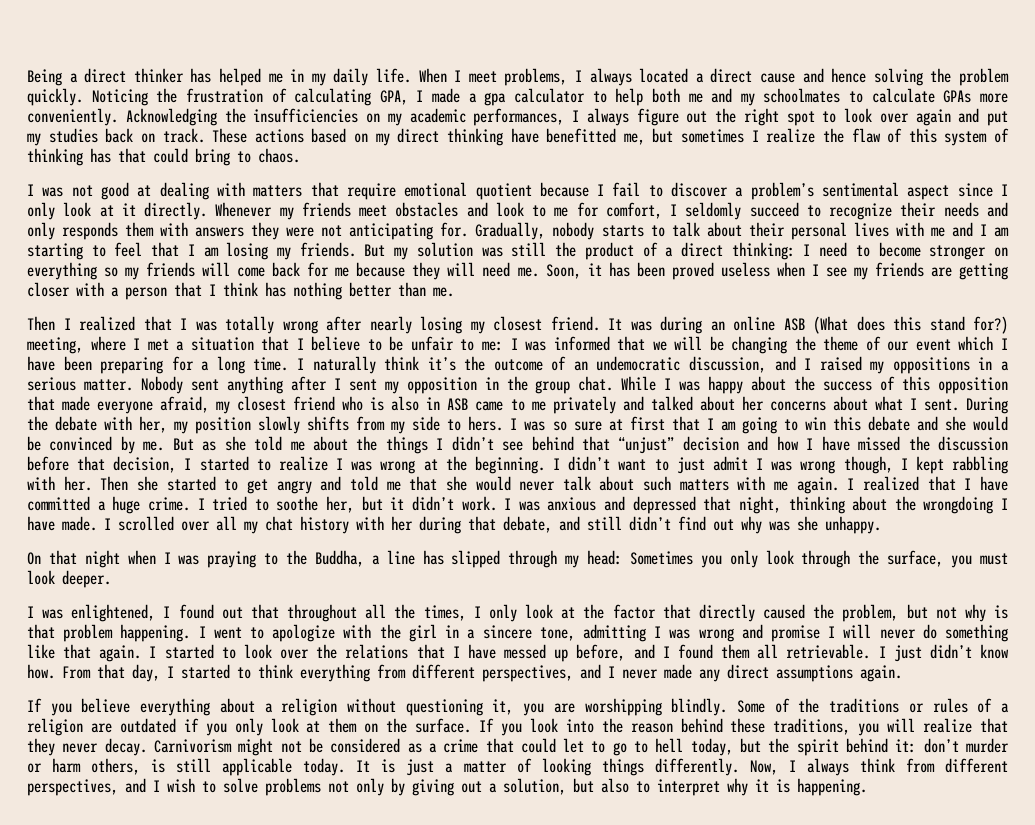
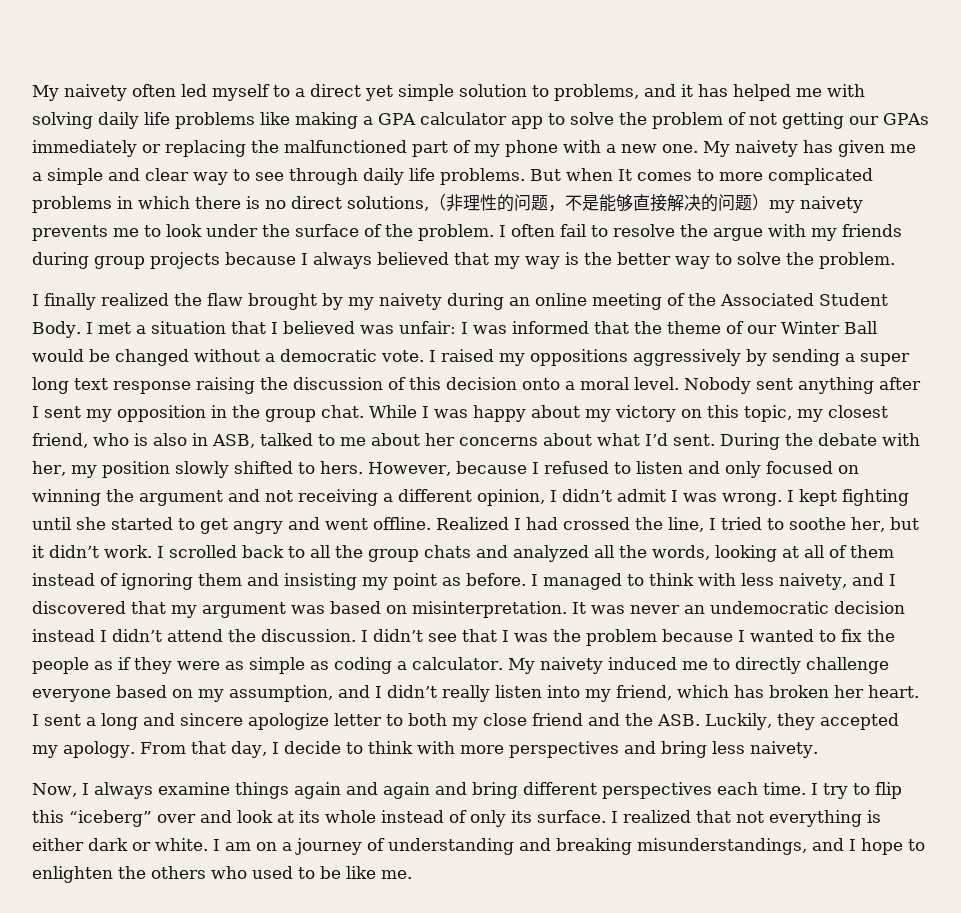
[27,68,1010,86] [27,88,1008,106] [27,108,1008,126] [27,128,1009,146] [27,148,300,166] [27,182,1009,200] [27,202,1008,220] [27,222,1010,240] [27,242,1009,260] [27,262,1009,280] [27,282,454,300] [27,316,1008,334] [27,336,126,354] Being a direct thinker has helped me in my daily life. When I meet problems, I always located a direct cause and hence solving the problem quickly. Noticing the frustration of calculating GPA, I made a gpa calculator to help both me and my schoolmates to calculate GPAs more conveniently. Acknowledging the insufficiencies on my academic performances, I always figure out the right spot to look over again and put my studies back on track. These actions based on my direct thinking have benefitted me, but sometimes I realize the flaw of this system of thinking has that could bring to chaos. // I was not good at dealing with matters that require emotional quotient because I fail to discover a problem’s sentimental aspect since I only look at it directly. Whenever my friends meet obstacles and look to me for comfort, I seldomly succeed to recognize their needs and only responds them with answers they were not anticipating for. Gradually, nobody starts to talk about their personal lives with me and I am starting to feel that I am losing my friends. But my solution was still the product of a direct thinking: I need to become stronger on everything so my friends will come back for me because they will need me. Soon, it has been proved useless when I see my friends are getting closer with a person that I think has nothing better than me. // Then I realized that I was totally wrong after nearly losing my closest friend. It was during an online ASB (What does this stand for?) meeting, where -> [32,84,865,101] [32,112,929,129] [32,140,916,157] [32,168,873,185] [32,194,863,213] [32,224,902,241] [32,252,895,269] [32,293,888,310] [32,321,81,338] My naivety often led myself to a direct yet simple solution to problems, and it has helped me with solving daily life problems like making a GPA calculator app to solve the problem of not getting our GPAs immediately or replacing the malfunctioned part of my phone with a new one. My naivety has given me a simple and clear way to see through daily life problems. But when It comes to more complicated problems in which there is no direct solutions,（非理性的问题，不是能够直接解决的问题）my naivety prevents me to look under the surface of the problem. I often fail to resolve the argue with my friends during group projects because I always believed that my way is the better way to solve the problem. // I finally realized the flaw brought by my naivety during an online meeting of the Associated Student Body.
[311,336,1009,354] [27,356,1010,374] [27,377,133,391] believe to be unfair to me: I was informed that we will be changing the theme of our event which I have been preparing for a long time. I naturally think it’s the outcome of an undemocratic discussion, and I raised my oppositions in a serious matter. -> [282,321,877,334] [32,349,910,366] [32,377,679,394] believed was unfair: I was informed that the theme of our Winter Ball would be changed without a democratic vote. I raised my oppositions aggressively by sending a super long text response raising the discussion of this decision onto a moral level.
[794,376,1008,394] [27,396,336,414] the success of this opposition that made everyone afraid, my closest friend -> [585,405,888,422] [32,433,88,448] my victory on this topic, my closest friend,
[447,396,693,414] ASB came to me privately and talked -> [212,433,366,448] ASB, talked to me
[909,398,917,410] I -> [645,433,668,446] I’d
[307,416,1009,434] [27,436,1009,454] [27,456,1008,474] [27,476,129,491] shifts from my side to hers. I was so sure at first that I am going to win this debate and she would be convinced by me. But as she told me about the things I didn’t see behind that “unjust” decision and how I have missed the discussion before that decision, I started to realize I was wrong at the beginning. I didn’t want to just admit I was wrong though, I kept rabbling with her. Then -> [233,461,859,478] [32,489,909,506] [32,517,71,530] shifted to hers. However, because I refused to listen and only focused on winning the argument and not receiving a different opinion, I didn’t admit I was wrong. I kept fighting until
[349,476,1009,494] [27,496,190,514] told me that she would never talk about such matters with me again. I realized that I have committed a huge crime. -> [325,517,704,532] went offline. Realized I had crossed the line,
[518,496,1008,514] [27,516,881,534] [27,550,1008,568] [27,570,111,588] [27,604,1008,622] [27,624,1009,642] [27,644,1009,662] [27,664,55,679] was anxious and depressed that night, thinking about the wrongdoing I have made. I scrolled over all my chat history with her during that debate, and still didn’t find out why was she unhappy. // On that night when I was praying to the Buddha, a line has slipped through my head: Sometimes you only look through the surface, you must look deeper. // I was enlightened, I found out that throughout all the times, I only look at the factor that directly caused the problem, but not why is that problem happening. I went to apologize with the girl in a sincere tone, admitting I was wrong and promise I will never do something like that again. I started to look over the relations that I have messed up before, and I found them all retrievable. I just didn’t know how. -> [169,545,894,562] [32,573,896,590] [32,601,905,618] [32,629,895,646] [32,657,889,674] [32,685,919,702] [32,713,899,730] [32,741,135,758] scrolled back to all the group chats and analyzed all the words, looking at all of them instead of ignoring them and insisting my point as before. I managed to think with less naivety, and I discovered that my argument was based on misinterpretation. It was never an undemocratic decision instead I didn’t attend the discussion. I didn’t see that I was the problem because I wanted to fix the people as if they were as simple as coding a calculator. My naivety induced me to directly challenge everyone based on my assumption, and I didn’t really listen into my friend, which has broken her heart. I sent a long and sincere apologize letter to both my close friend and the ASB. Luckily, they accepted my apology.
[181,664,902,682] [27,698,1009,716] [27,718,1008,736] [27,738,1010,756] [27,758,1008,776] [27,778,867,796] started to think everything from different perspectives, and I never made any direct assumptions again. // If you believe everything about a religion without questioning it, you are worshipping blindly. Some of the traditions or rules of a religion are outdated if you only look at them on the surface. If you look into the reason behind these traditions, you will realize that they never decay. Carnivorism might not be considered as a crime that could let to go to hell today, but the spirit behind it: don’t murder or harm others, is still applicable today. It is just a matter of looking things differently. Now, I always think from different perspectives, and I wish to solve problems not only by giving out a solution, but also to interpret why it is happening. -> [283,741,818,758] [32,782,902,799] [32,810,881,827] [32,838,925,855] [32,866,412,883] decide to think with more perspectives and bring less naivety. // Now, I always examine things again and again and bring different perspectives each time. I try to flip this “iceberg” over and look at its whole instead of only its surface. I realized that not everything is either dark or white. I am on a journey of understanding and breaking misunderstandings, and I hope to enlighten the others who used to be like me.

